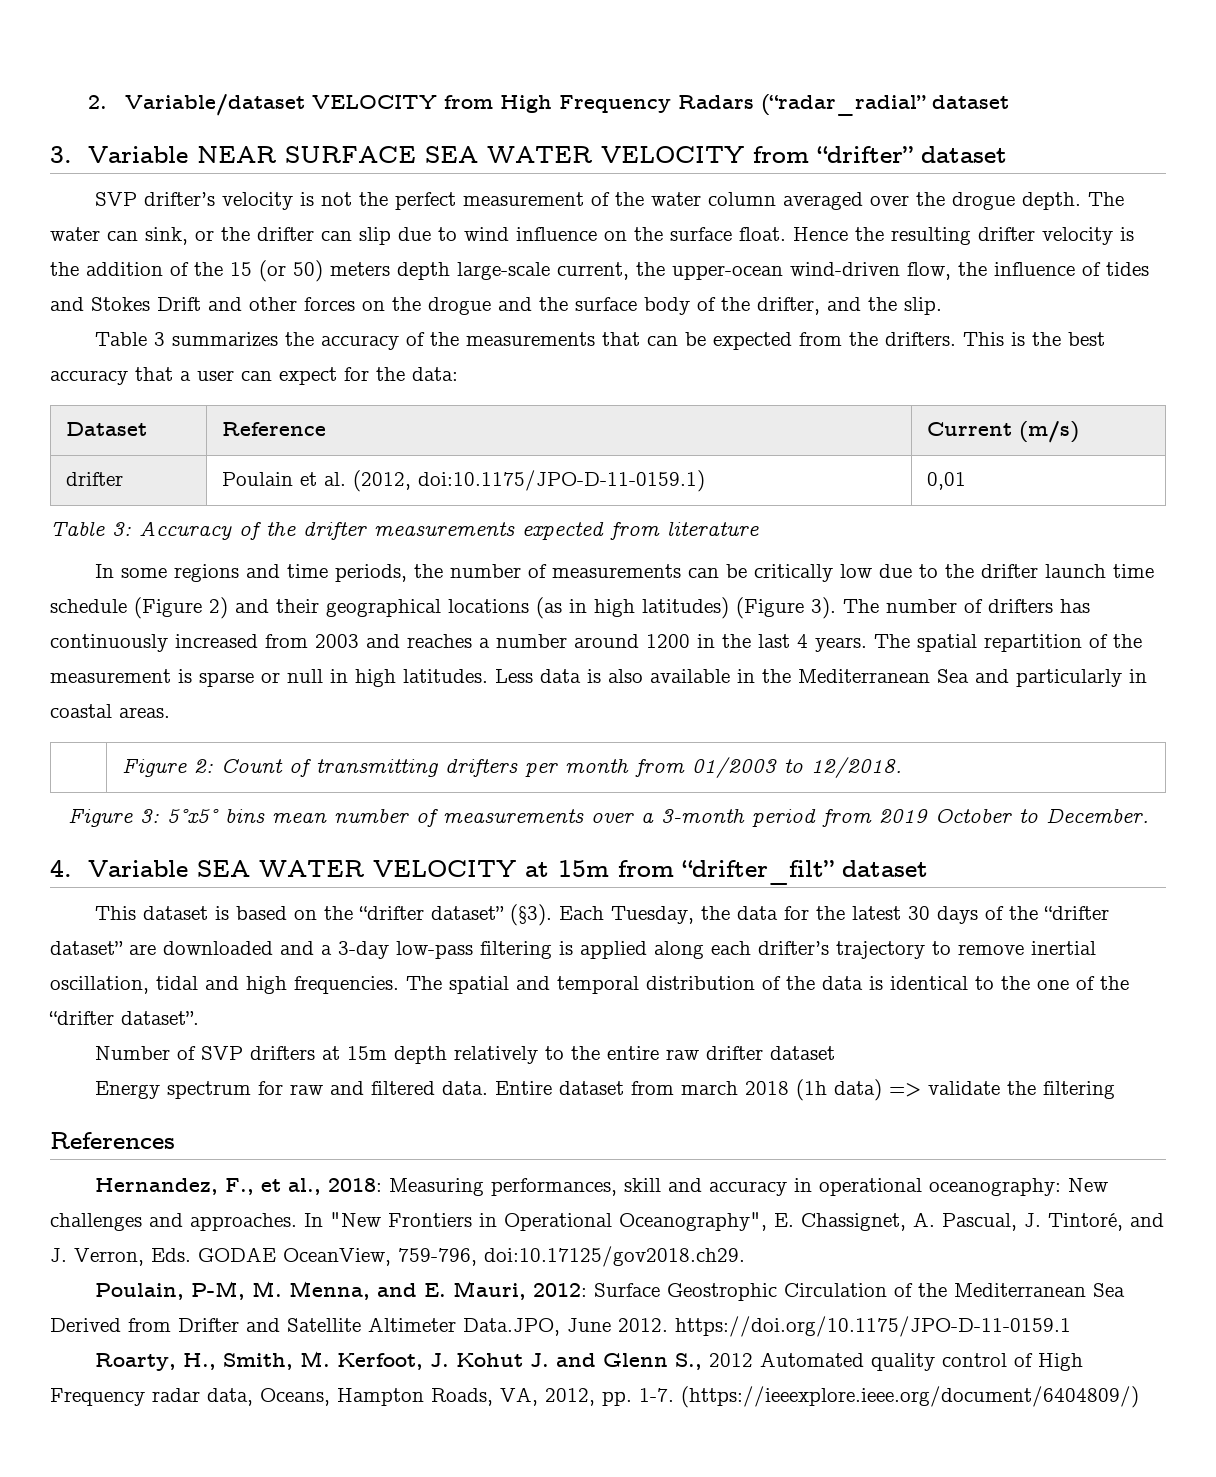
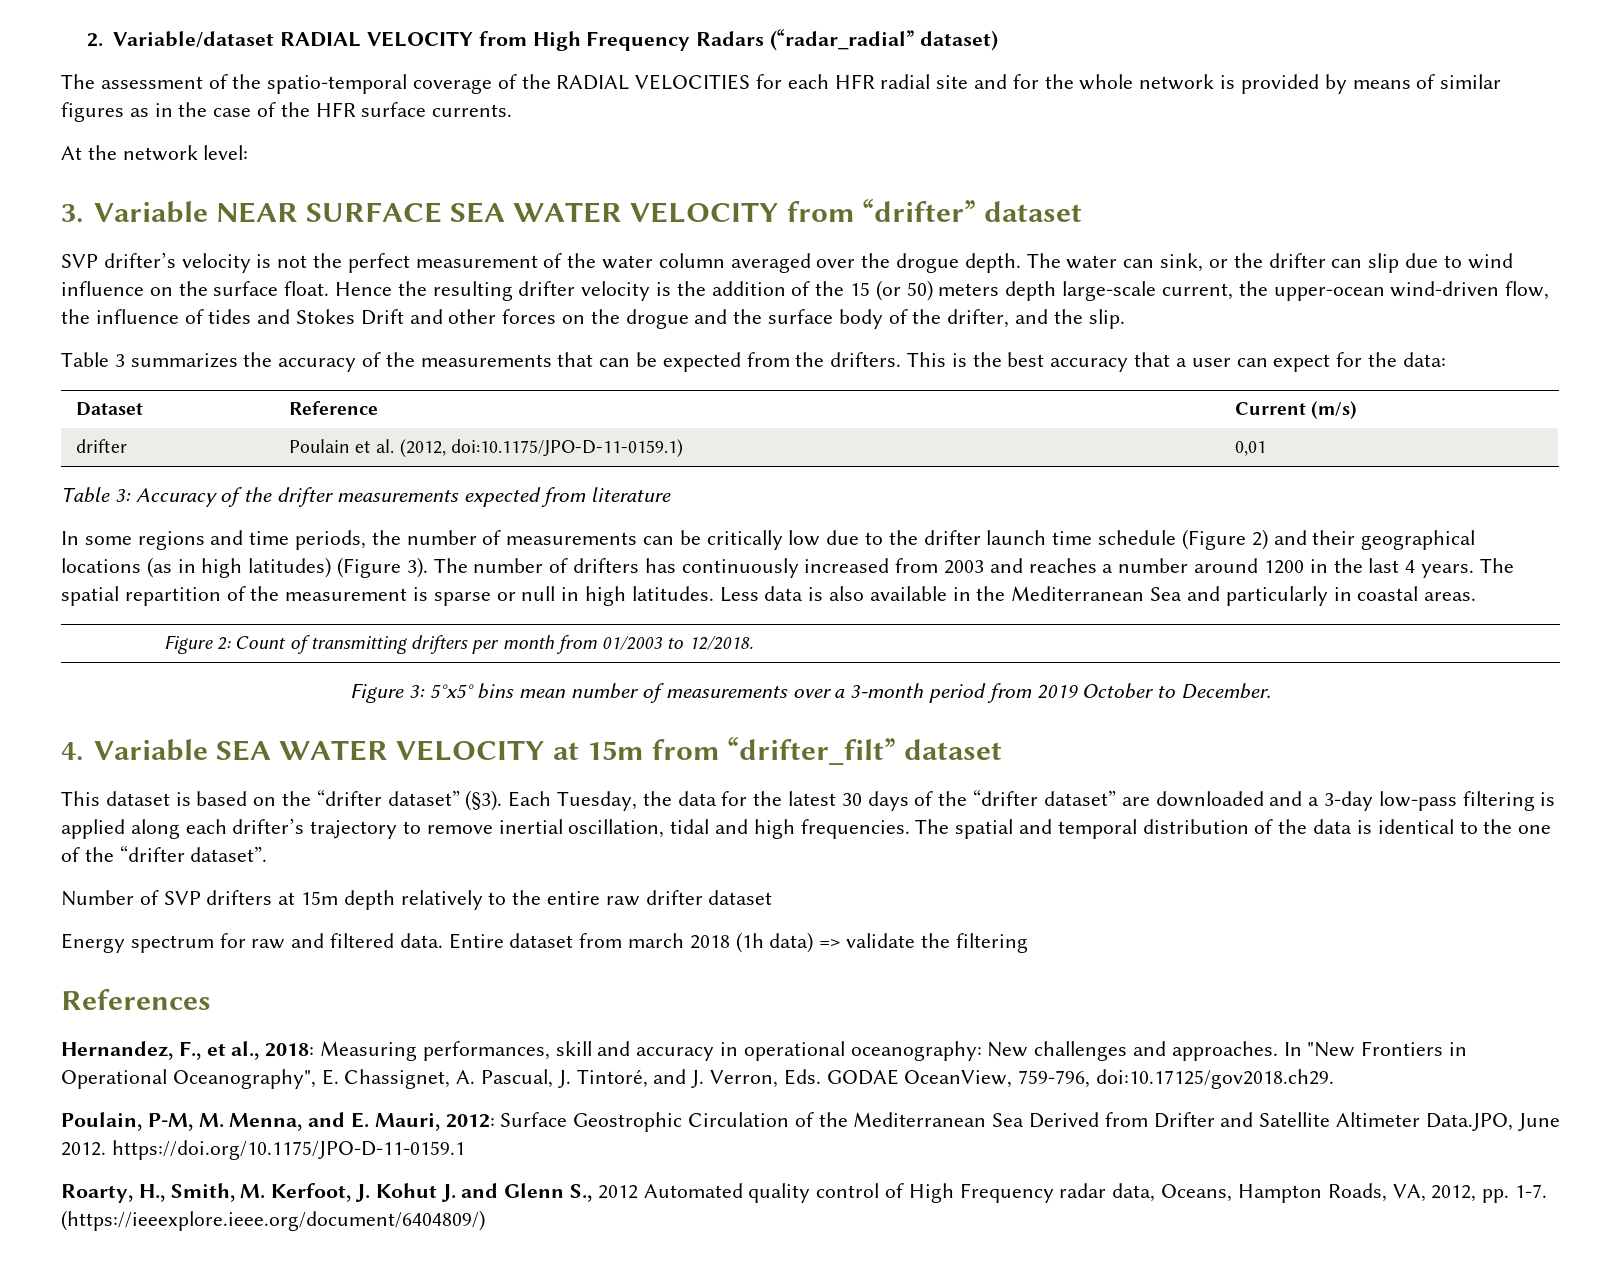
(306, 105) none -> [280,32,362,47] RADIAL
[932,95,1010,109] dataset -> [919,30,998,51] [61,74,1502,94] [61,102,513,122] [61,145,249,161] dataset) // The assessment of the spatio-temporal coverage of the RADIAL VELOCITIES for each HFR radial site and for the whole network is provided by means of similar figures as in the case of the HFR surface currents. // At the network level:

